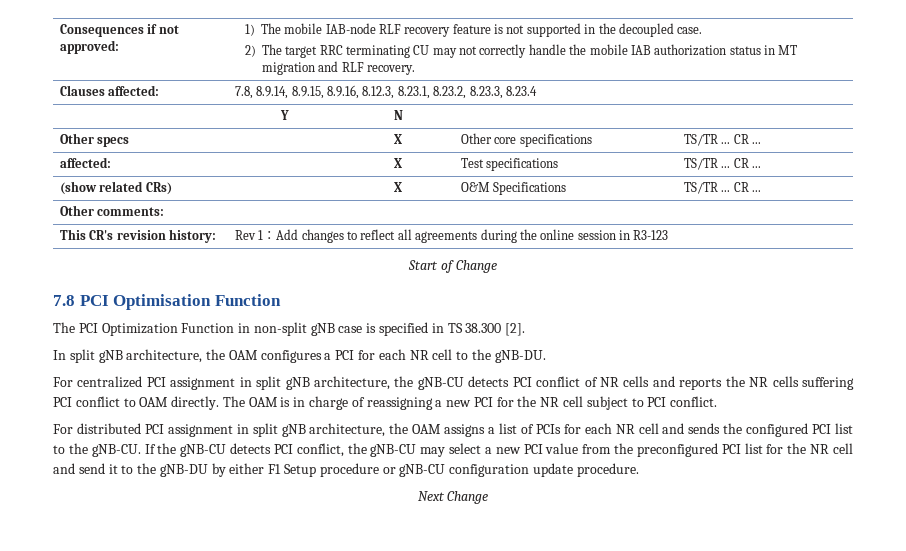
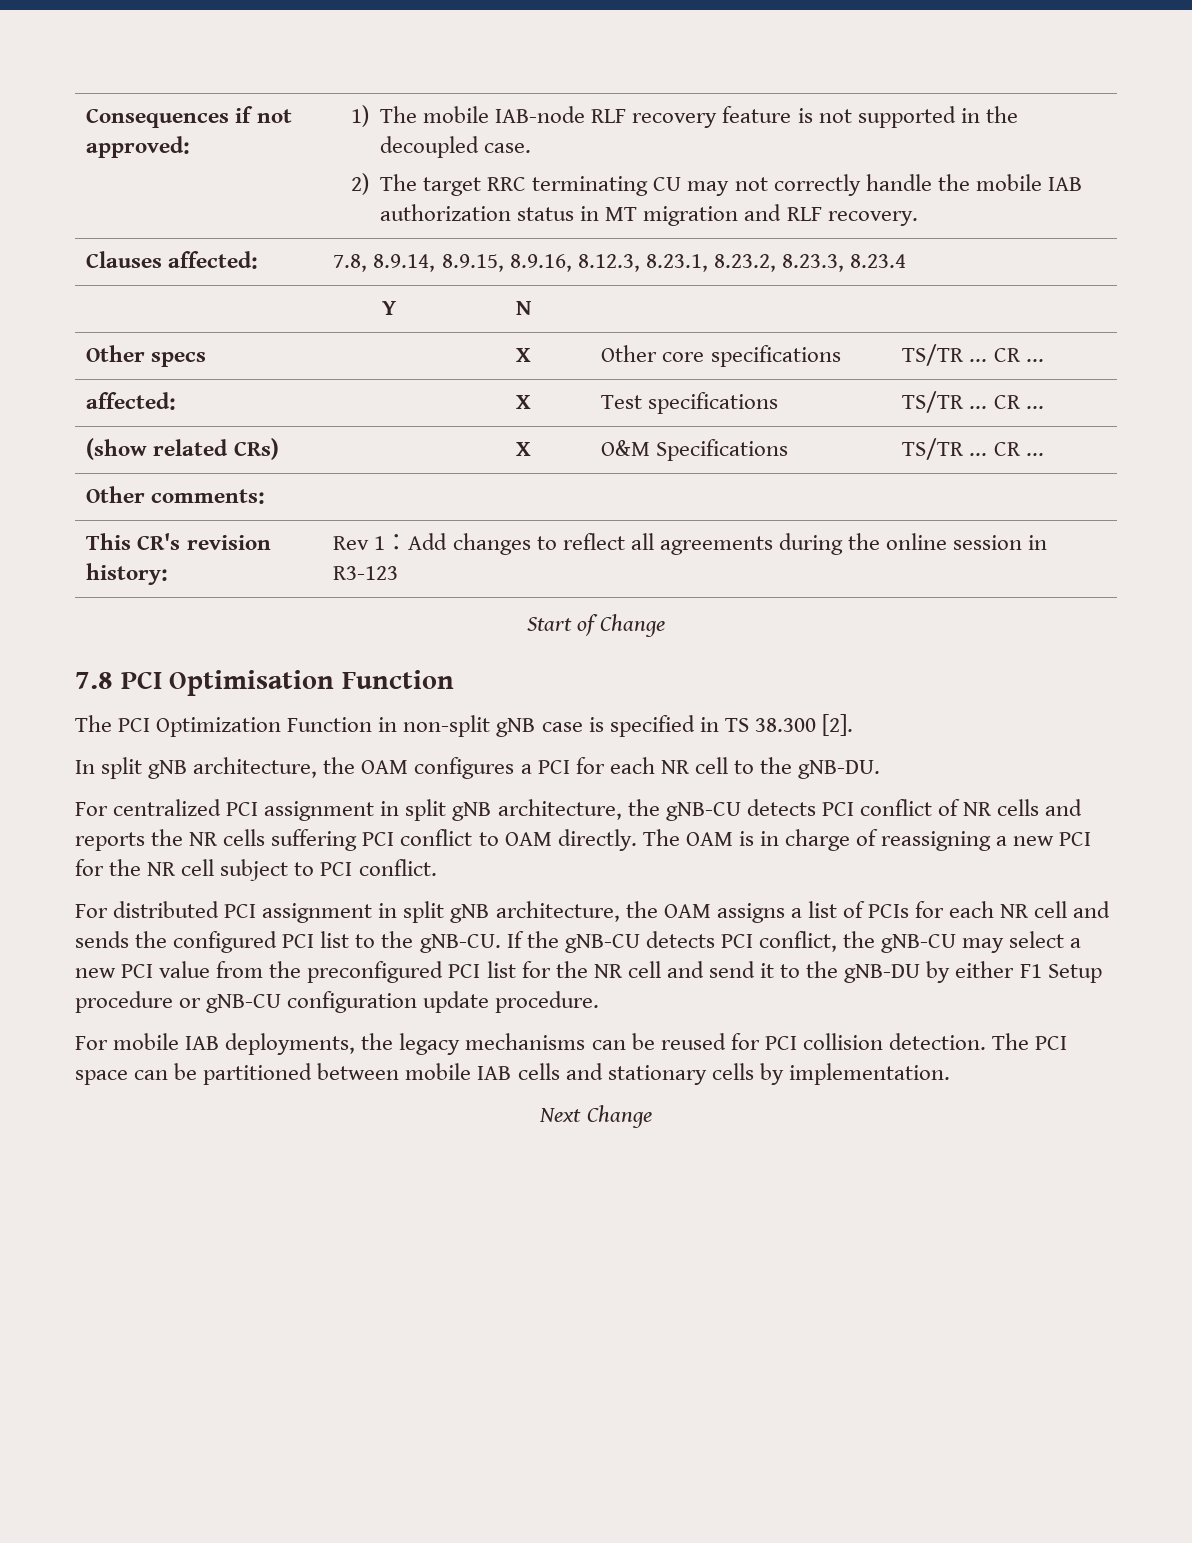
(639, 470) none -> [75,1033,1068,1055] [75,1063,950,1085] // For mobile IAB deployments, the legacy mechanisms can be reused for PCI collision detection. The PCI space can be partitioned between mobile IAB cells and stationary cells by implementation.

